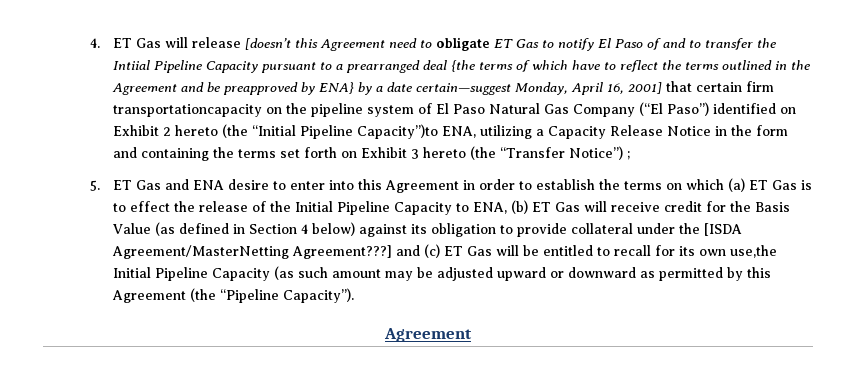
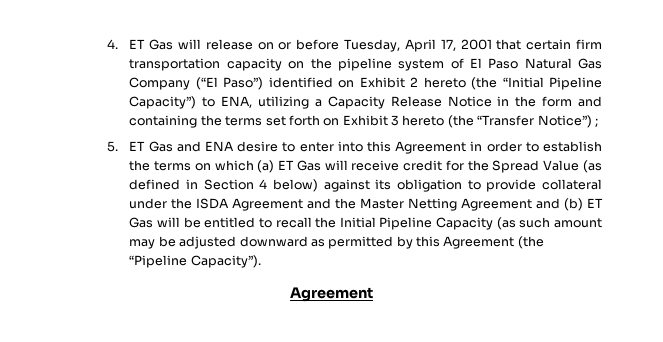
[245,37,777,51] [113,60,811,73] [112,82,663,95] [doesn’t this Agreement need to obligate ET Gas to notify El Paso of and to transfer the Intiial Pipeline Capacity pursuant to a prearranged deal {the terms of which have to reflect the terms outlined in the Agreement and be preapproved by ENA} by a date certain—suggest Monday, April 16, 2001] -> [257,39,492,52] on or before Tuesday, April 17, 2001
[113,104,263,117] transportationcapacity -> [129,58,282,71] transportation capacity
[357,124,439,139] Capacity”)to -> [129,96,216,109] Capacity”) to
[801,180,813,190] [113,200,581,215] is to effect the release of the Initial Pipeline Capacity to ENA, (b) ET Gas -> (321, 165) none
[755,202,791,212] Basis -> [492,160,540,173] Spread
[704,223,743,236] [112,244,441,259] [ISDA Agreement/MasterNetting Agreement???] and (c) -> [196,198,584,211] ISDA Agreement and the Master Netting Agreement and (b)
[655,245,778,258] for its own use,the -> [315,217,337,228] the
[497,267,565,281] upward or -> (237, 242) none

